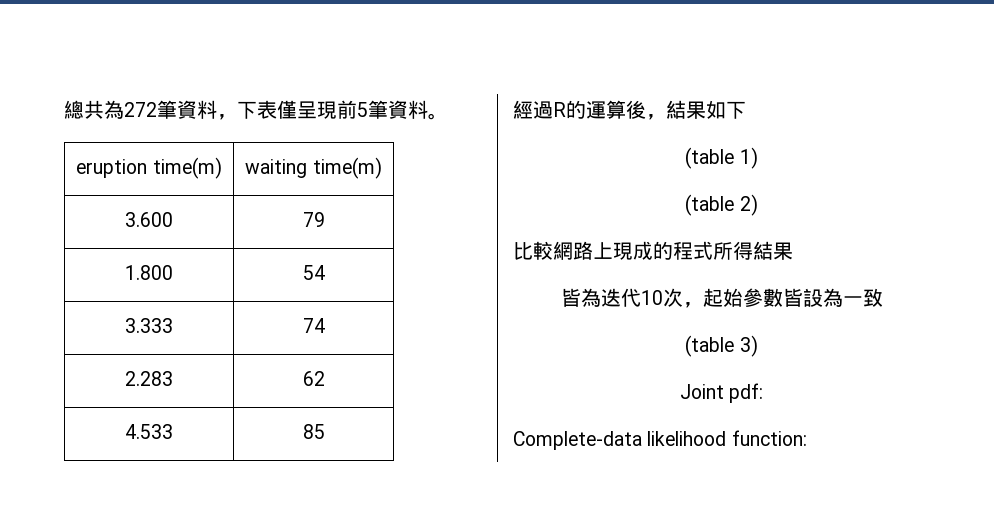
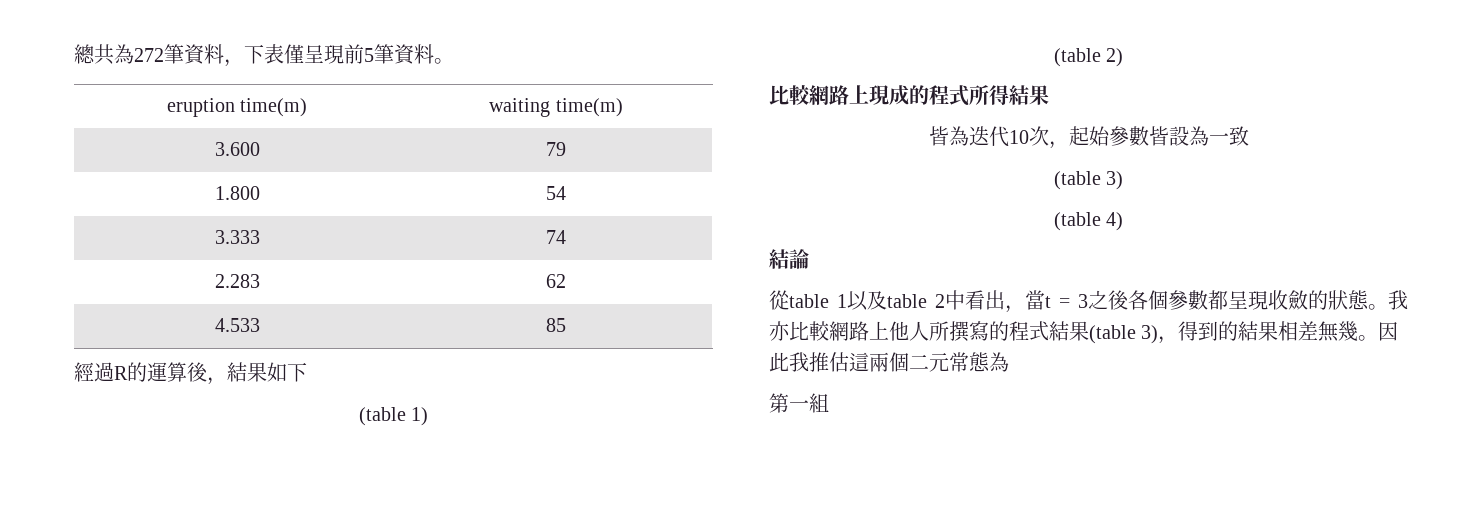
[679,383,764,403] [513,430,807,450] Joint pdf: // Complete-data likelihood function: -> [1053,212,1124,231] [769,249,809,269] [769,290,1408,313] [769,321,1399,344] [769,352,1009,372] [769,393,829,413] (table 4) // 結論 // 從table 1以及table 2中看出，當t = 3之後各個參數都呈現收斂的狀態。我亦比較網路上他人所撰寫的程式結果(table 3)，得到的結果相差無幾。因此我推估這兩個二元常態為 // 第一組

